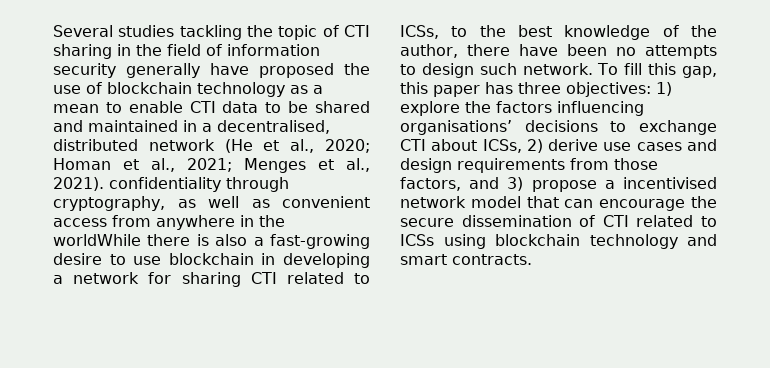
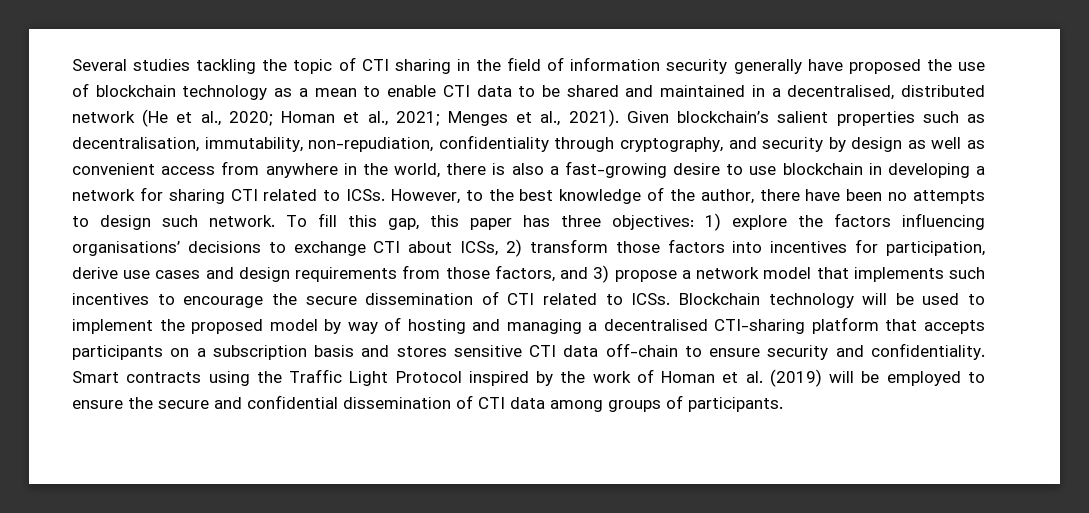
[109,177,289,192] [53,196,165,211] confidentiality through cryptography, -> [626,111,985,126] [72,135,903,152] Given blockchain’s salient properties such as decentralisation, immutability, non-repudiation, confidentiality through cryptography, and security by design
[53,234,141,246] worldWhile -> [394,163,441,178] world,
[400,25,439,39] ICSs, -> [346,189,460,204] ICSs. However,
(543, 146) none -> [529,239,985,256] transform those factors into incentives for participation,
[623,177,717,189] incentivised -> (691, 274) none
[564,199,594,208] can -> [853,267,986,282] [72,293,175,305] implements such incentives to
[400,234,717,249] [400,254,532,265] ICSs using blockchain technology and smart contracts. -> [631,293,985,308] [72,317,985,334] [72,343,985,360] [72,369,986,387] [72,395,783,412] ICSs. Blockchain technology will be used to implement the proposed model by way of hosting and managing a decentralised CTI-sharing platform that accepts participants on a subscription basis and stores sensitive CTI data off-chain to ensure security and confidentiality. Smart contracts using the Traffic Light Protocol inspired by the work of Homan et al. (2019) will be employed to ensure the secure and confidential dissemination of CTI data among groups of participants.

